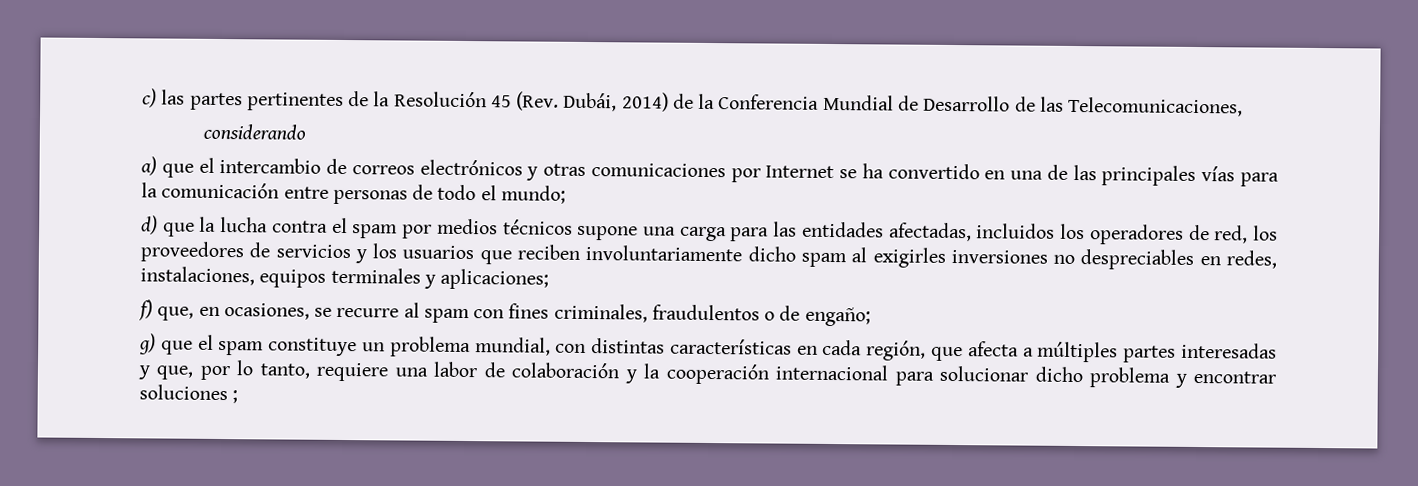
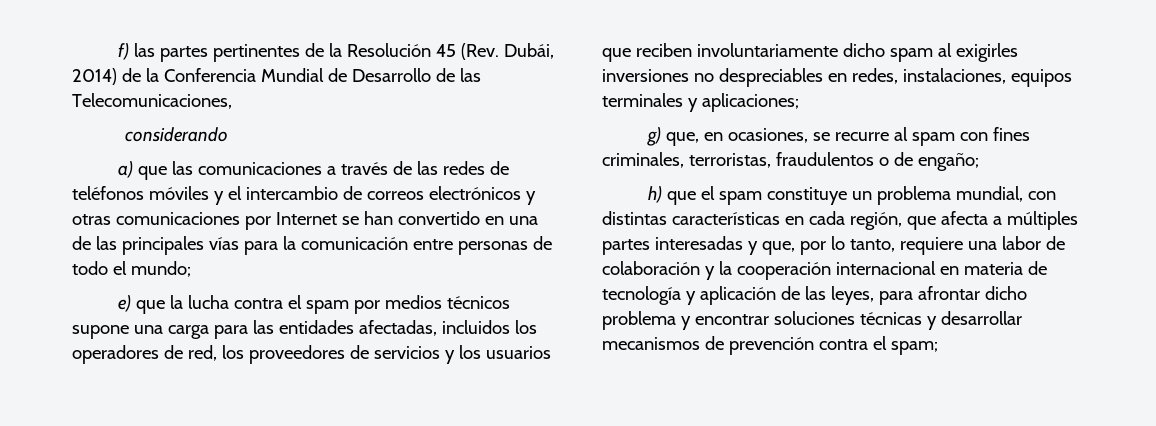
[142,88,157,108] c) -> [118,43,130,60] f)
(194, 170) none -> [171,161,509,175] [72,186,224,205] las comunicaciones a través de las redes de teléfonos móviles y
[861,163,884,179] ha -> [363,211,393,225] han
[141,215,158,235] d) -> [118,295,132,312] e)
[139,299,153,321] f) -> [647,127,662,146] g)
(648, 313) none -> [688,153,771,168] terroristas,
[139,333,156,355] g) -> [648,186,663,203] h)
[894,365,1029,386] para solucionar -> [939,261,1047,275] [602,286,980,305] en materia de tecnología y aplicación de las leyes, para afrontar
[232,390,239,404] ; -> [859,311,1022,330] [602,336,938,355] técnicas y desarrollar mecanismos de prevención contra el spam;

